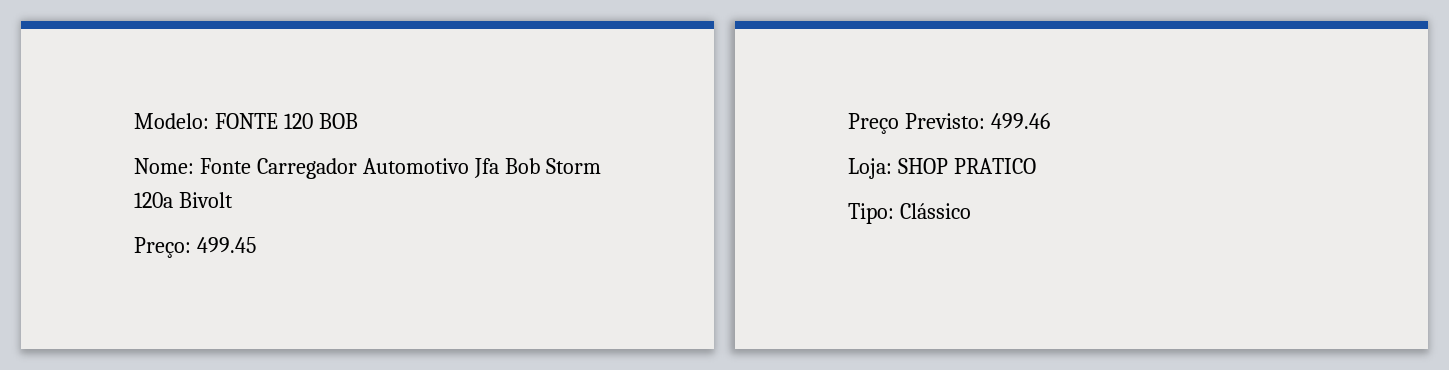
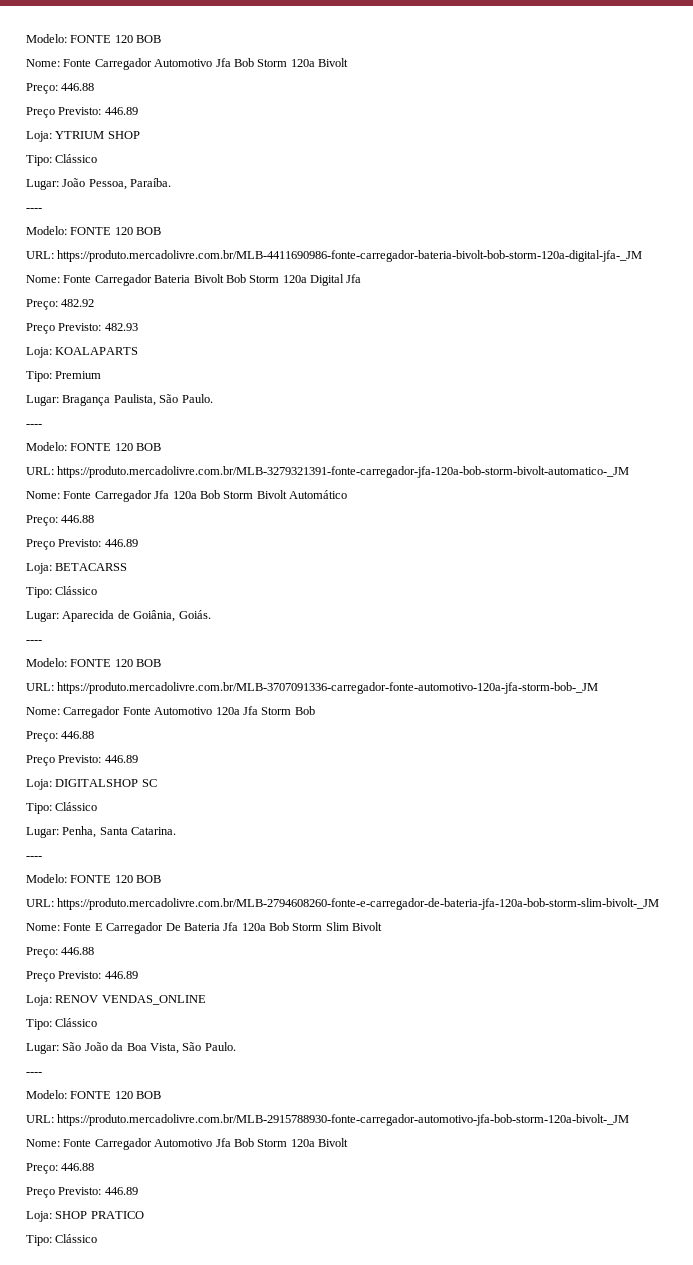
[196,237,256,253] [848,113,1050,134] 499.45 // Preço Previsto: 499.46 -> [61,83,95,91] [26,107,138,118] [26,131,140,142] [26,154,98,166] [26,178,172,190] [26,208,42,211] [26,226,162,235] [26,250,643,262] [26,274,362,286] [26,299,95,310] [26,323,138,334] [26,347,139,358] [26,371,102,382] [26,394,213,406] [26,424,42,427] [26,442,162,451] [26,466,630,478] [26,490,347,502] [26,515,95,526] [26,539,138,550] [26,563,128,574] [26,586,98,598] [26,610,211,622] [26,640,42,643] [26,658,162,667] [26,682,599,694] [26,706,315,718] [26,731,95,742] [26,755,138,766] [26,779,157,790] [26,802,98,814] [26,826,177,838] [26,856,42,859] [26,874,162,883] [26,898,660,910] [26,922,383,934] [26,947,95,958] [26,971,138,982] [26,995,206,1006] [26,1018,98,1030] [26,1042,236,1054] [26,1072,42,1075] [26,1090,162,1099] [26,1114,630,1126] [26,1138,348,1150] [26,1163,95,1174] [26,1187,138,1198] 446.88 // Preço Previsto: 446.89 // Loja: YTRIUM SHOP // Tipo: Clássico // Lugar: João Pessoa, Paraíba. // ---- // Modelo: FONTE 120 BOB // URL: https://produto.mercadolivre.com.br/MLB-4411690986-fonte-carregador-bateria-bivolt-bob-storm-120a-digital-jfa-_JM // Nome: Fonte Carregador Bateria Bivolt Bob Storm 120a Digital Jfa // Preço: 482.92 // Preço Previsto: 482.93 // Loja: KOALAPARTS // Tipo: Premium // Lugar: Bragança Paulista, São Paulo. // ---- // Modelo: FONTE 120 BOB // URL: https://produto.mercadolivre.com.br/MLB-3279321391-fonte-carregador-jfa-120a-bob-storm-bivolt-automatico-_JM // Nome: Fonte Carregador Jfa 120a Bob Storm Bivolt Automático // Preço: 446.88 // Preço Previsto: 446.89 // Loja: BETACARSS // Tipo: Clássico // Lugar: Aparecida de Goiânia, Goiás. // ---- // Modelo: FONTE 120 BOB // URL: https://produto.mercadolivre.com.br/MLB-3707091336-carregador-fonte-automotivo-120a-jfa-storm-bob-_JM // Nome: Carregador Fonte Automotivo 120a Jfa Storm Bob // Preço: 446.88 // Preço Previsto: 446.89 // Loja: DIGITALSHOP SC // Tipo: Clássico // Lugar: Penha, Santa Catarina. // ---- // Modelo: FONTE 120 BOB // URL: https://produto.mercadolivre.com.br/MLB-2794608260-fonte-e-carregador-de-bateria-jfa-120a-bob-storm-slim-bivolt-_JM // Nome: Fonte E Carregador De Bateria Jfa 120a Bob Storm Slim Bivolt // Preço: 446.88 // Preço Previsto: 446.89 // Loja: RENOV VENDAS_ONLINE // Tipo: Clássico // Lugar: São João da Boa Vista, São Paulo. // ---- // Modelo: FONTE 120 BOB // URL: https://produto.mercadolivre.com.br/MLB-2915788930-fonte-carregador-automotivo-jfa-bob-storm-120a-bivolt-_JM // Nome: Fonte Carregador Automotivo Jfa Bob Storm 120a Bivolt // Preço: 446.88 // Preço Previsto: 446.89

